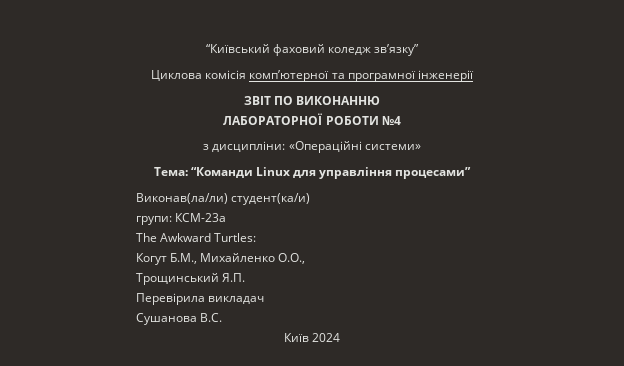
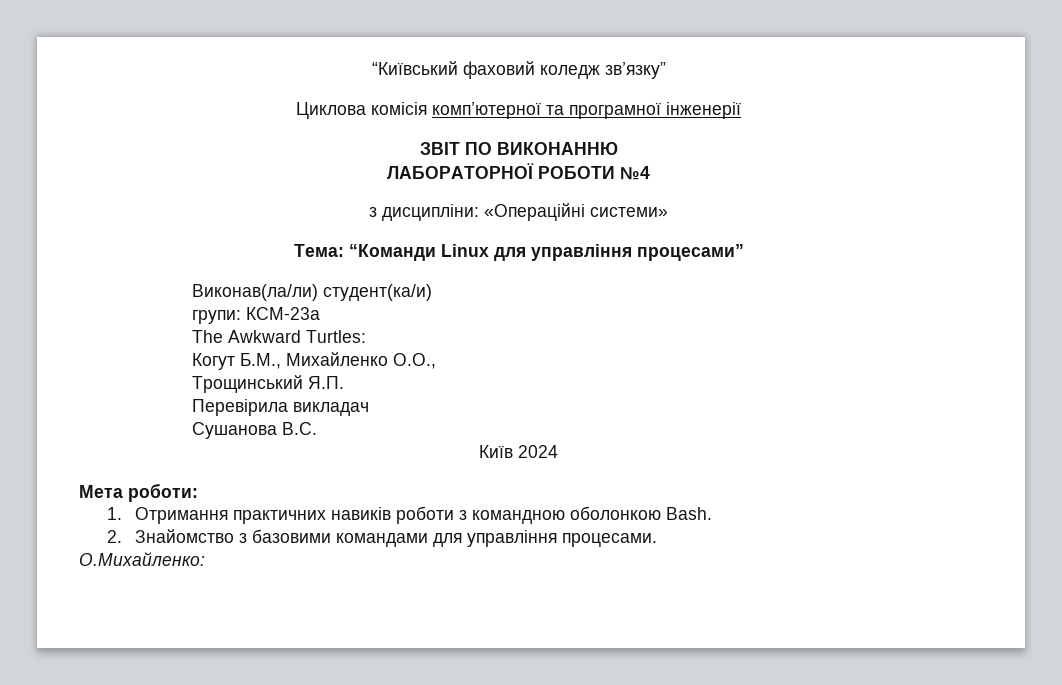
(341, 337) none -> [79,483,198,502] [107,506,713,524] [107,529,658,547] [79,552,205,566] // Мета роботи: // 1. Отримання практичних навиків роботи з командною оболонкою Bash. // 2. Знайомство з базовими командами для управління процесами. // О.Михайленко:

